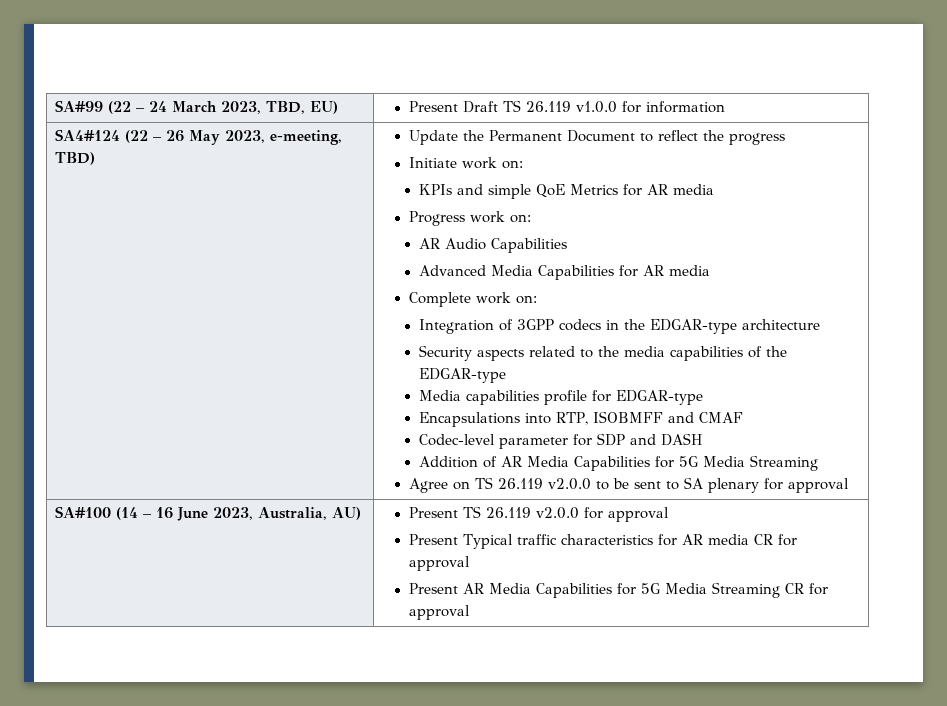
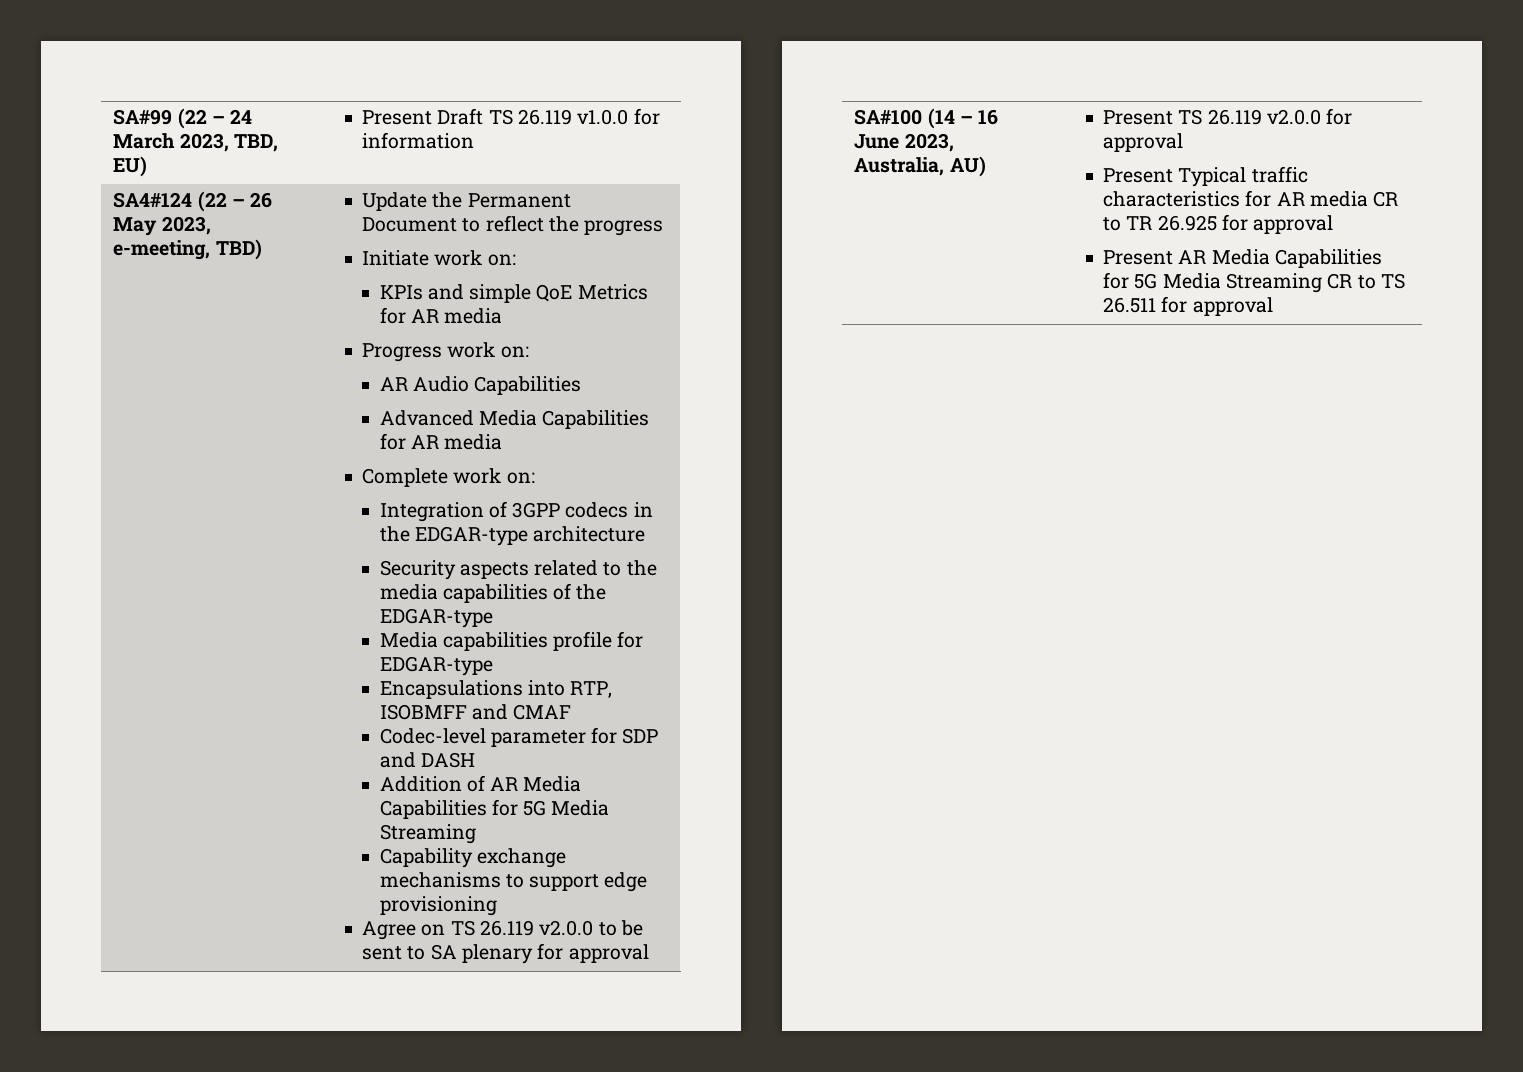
(818, 463) none -> [379,848,566,868] [379,872,648,892] [379,896,497,916] // Capability exchange mechanisms to support edge provisioning
(773, 539) none -> [1103,215,1217,231] to TR 26.925
(804, 588) none -> [1357,273,1405,289] [1103,297,1157,313] to TS 26.511

